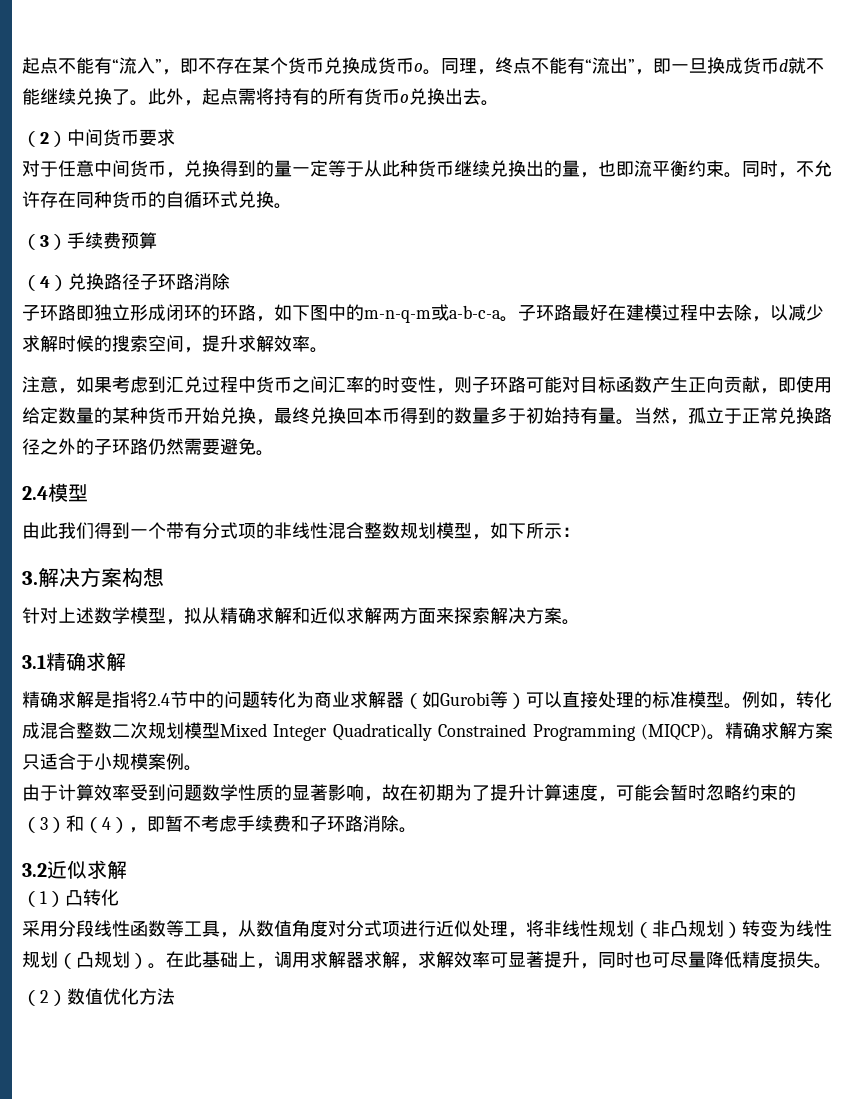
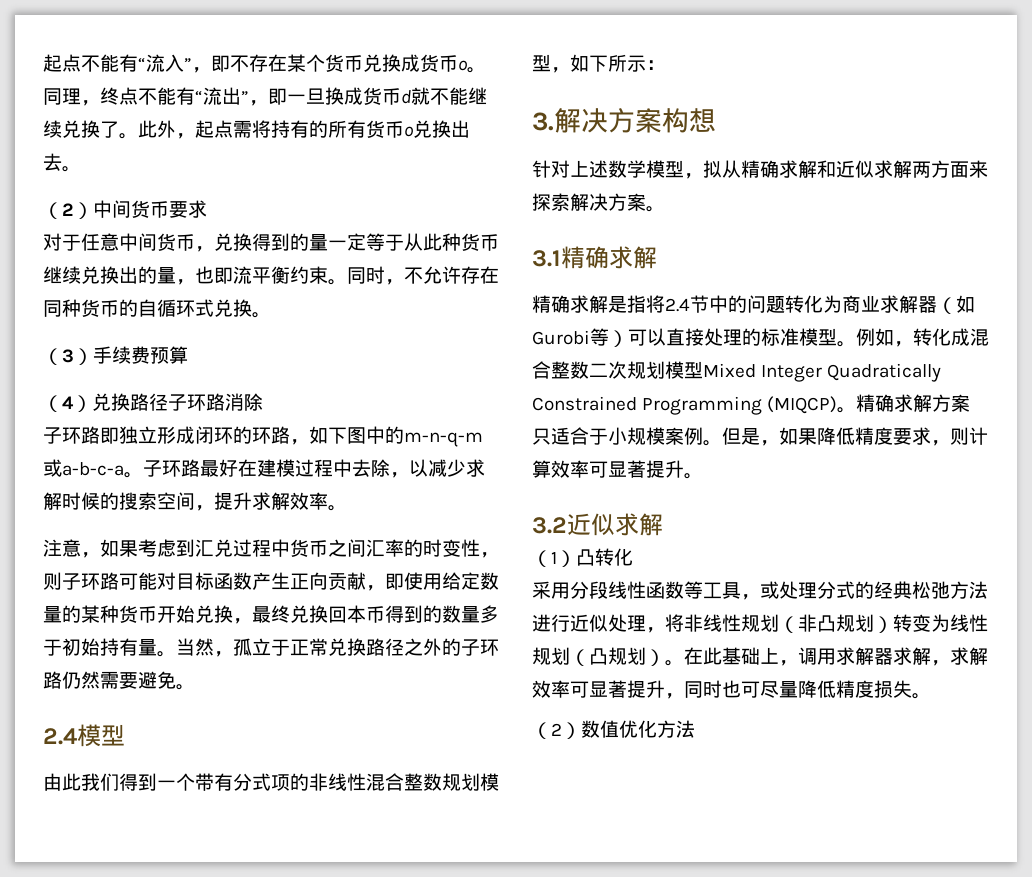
[22,784,796,802] [22,815,399,833] // 由于计算效率受到问题数学性质的显著影响，故在初期为了提升计算速度，可能会暂时忽略约束的（3）和（4），即暂不考虑手续费和子环路消除 -> [722,427,988,446] [532,460,684,478] 但是，如果降低精度要求，则计算效率可显著提升
[238,920,400,937] 从数值角度对分式项 -> [760,581,988,599] 或处理分式的经典松弛方法

